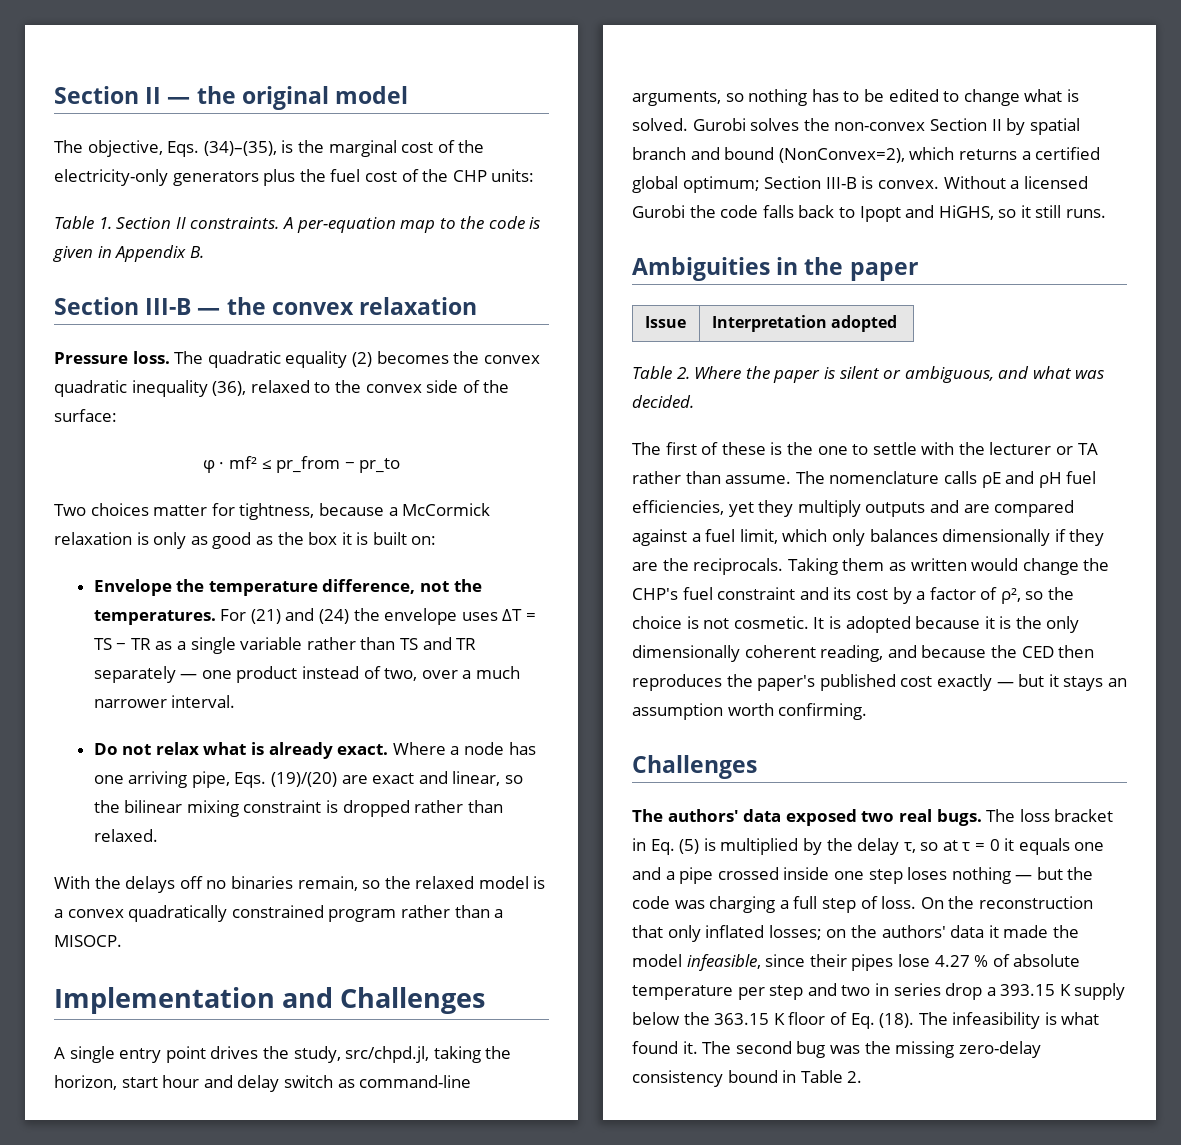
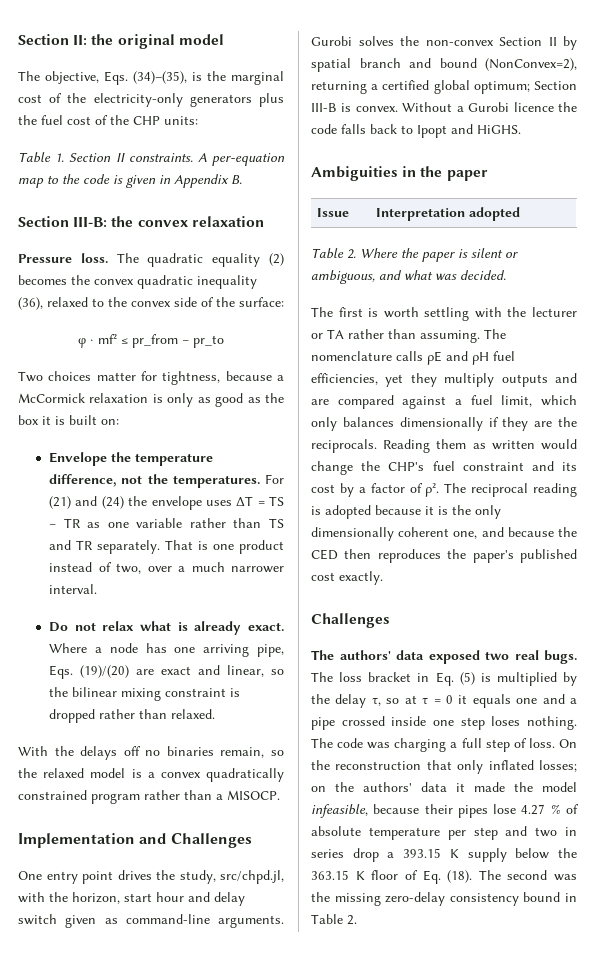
[54,86,191,104] Section II — -> [18,34,88,45] Section II:
[145,298,221,315] III-B — -> [73,217,108,227] III-B:
[177,637,236,654] a single -> [107,522,129,528] one
[93,666,198,683] separately — -> [97,540,209,554] separately. That is
[54,1046,115,1063] A single -> [18,871,42,880] One
[433,1046,481,1063] taking -> [18,892,45,903] with
(333, 1081) none -> [65,915,97,928] given
[632,89,1079,106] [632,118,688,131] arguments, so nothing has to be edited to change what is solved. -> [218,915,284,928] arguments.
[909,147,1017,160] which returns -> [311,81,367,94] returning
[1023,176,1088,189] [632,205,685,218] licensed Gurobi -> [468,102,554,112] Gurobi licence
[938,205,1107,220] HiGHS, so it still runs. -> [477,125,521,134] HiGHS.
[701,442,917,455] of these is the one to settle -> [368,307,470,321] is worth settling
[725,475,792,484] assume. -> [420,330,480,343] assuming.
[787,558,838,575] Taking -> [383,439,431,453] Reading
[1000,587,1075,604] [632,616,825,629] ρ², so the choice is not cosmetic. It -> [425,483,577,497] ρ². The reciprocal reading
[820,645,884,662] reading, -> [453,531,478,539] one,
[936,674,1127,691] [632,703,868,720] exactly — but it stays an assumption worth confirming. -> [339,571,383,585] exactly.
[951,867,1094,884] nothing — but the -> [527,716,577,730] [311,738,333,748] nothing. The
[765,954,806,967] since -> [373,804,420,814] because
[952,1012,1100,1029] [632,1041,826,1058] infeasibility is what found it. The second bug -> [507,870,548,880] second

